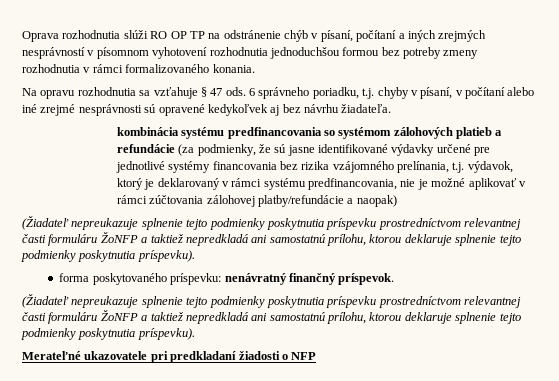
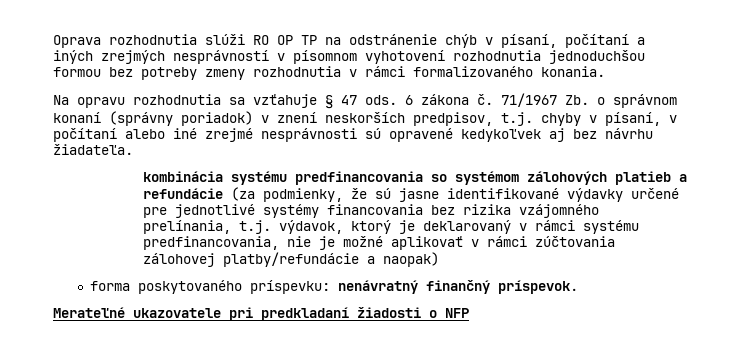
[258,87,359,99] správneho poriadku, -> [421,93,677,108] [53,111,493,126] zákona č. 71/1967 Zb. o správnom konaní (správny poriadok) v znení neskorších predpisov,
[22,216,521,230] [22,232,521,246] [21,250,195,262] // (Žiadateľ nepreukazuje splnenie tejto podmienky poskytnutia príspevku prostredníctvom relevantnej časti formuláru ŽoNFP a taktiež nepredkladá ani samostatnú prílohu, ktorou deklaruje splnenie tejto podmienky poskytnutia príspevku). -> (440, 259) none
[22,294,521,308] [22,310,521,324] [21,328,195,340] // (Žiadateľ nepreukazuje splnenie tejto podmienky poskytnutia príspevku prostredníctvom relevantnej časti formuláru ŽoNFP a taktiež nepredkladá ani samostatnú prílohu, ktorou deklaruje splnenie tejto podmienky poskytnutia príspevku). -> (579, 287) none

